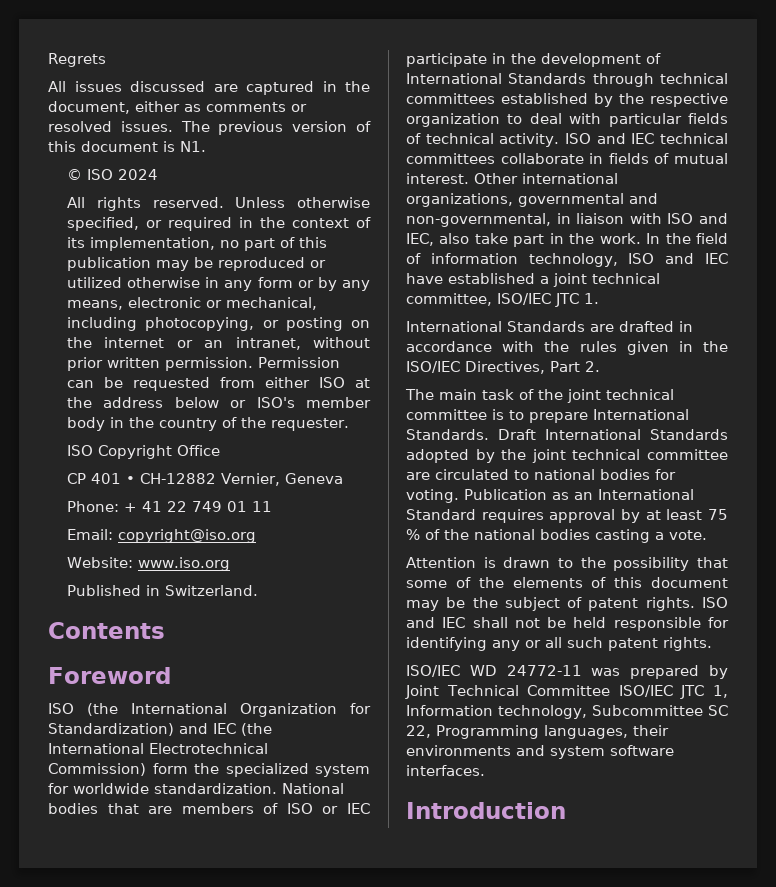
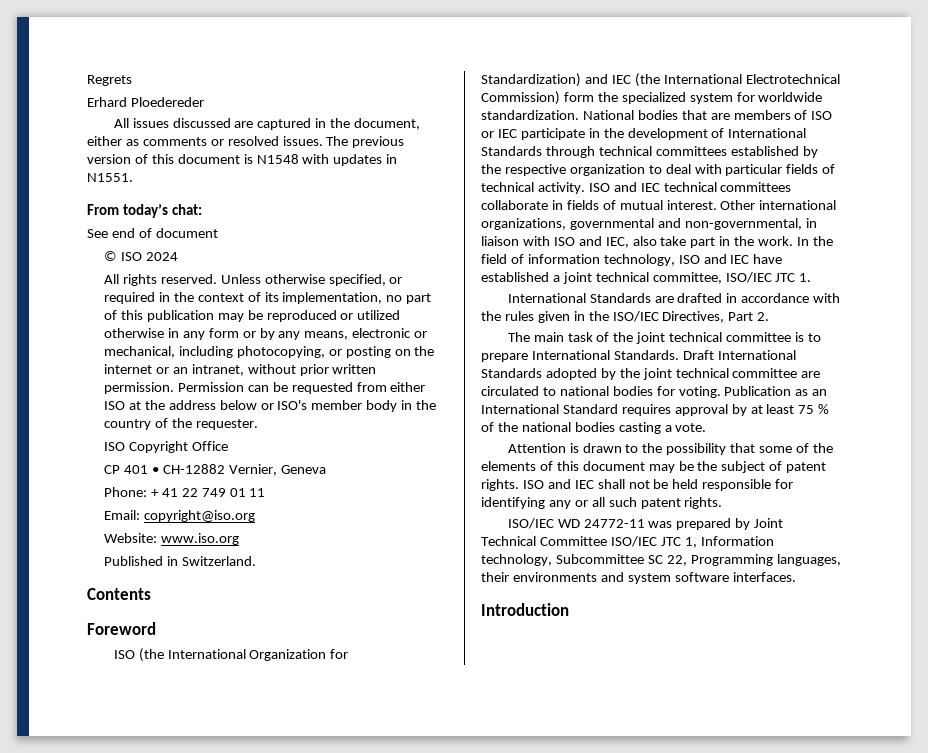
(106, 60) none -> [87,97,204,107] // Erhard Ploedereder
[180,141,206,152] N1. -> [256,154,398,166] [87,173,133,182] [87,204,203,218] [87,228,218,238] N1548 with updates in N1551. // From today’s chat: // See end of document

